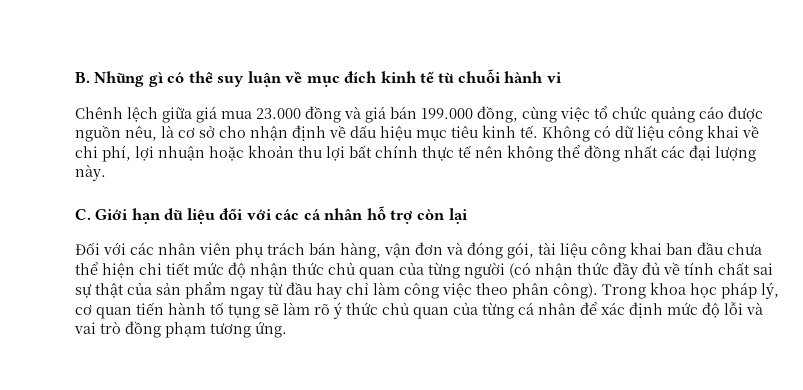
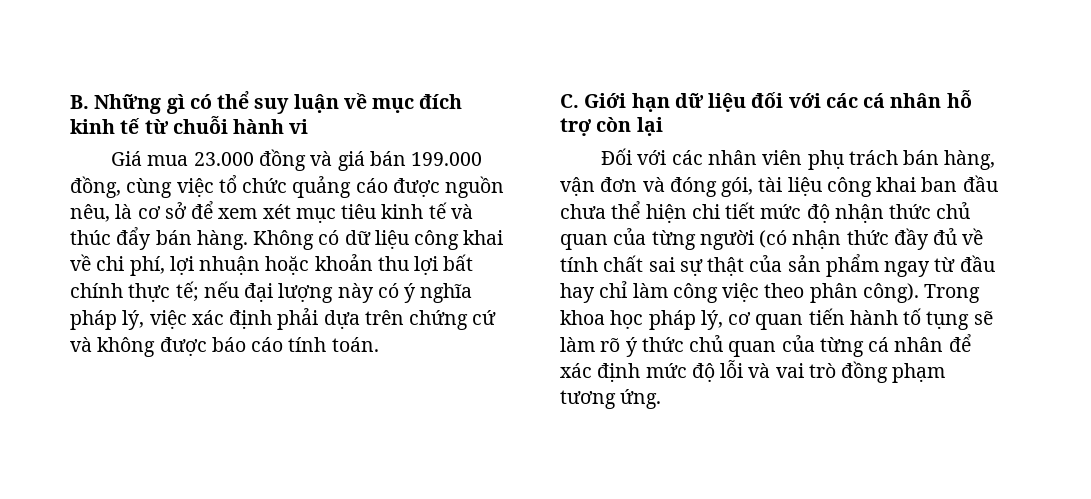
[75,106,217,123] Chênh lệch giữa giá -> [111,151,143,166] Giá
[219,125,538,141] cho nhận định về dấu hiệu mục tiêu kinh tế. -> [191,201,473,223] [70,227,248,250] để xem xét mục tiêu kinh tế và thúc đẩy bán hàng.
[458,144,756,162] [75,164,106,181] tế nên không thể đồng nhất các đại lượng này. -> [175,281,473,303] [70,308,497,330] [70,337,379,357] tế; nếu đại lượng này có ý nghĩa pháp lý, việc xác định phải dựa trên chứng cứ và không được báo cáo tính toán.

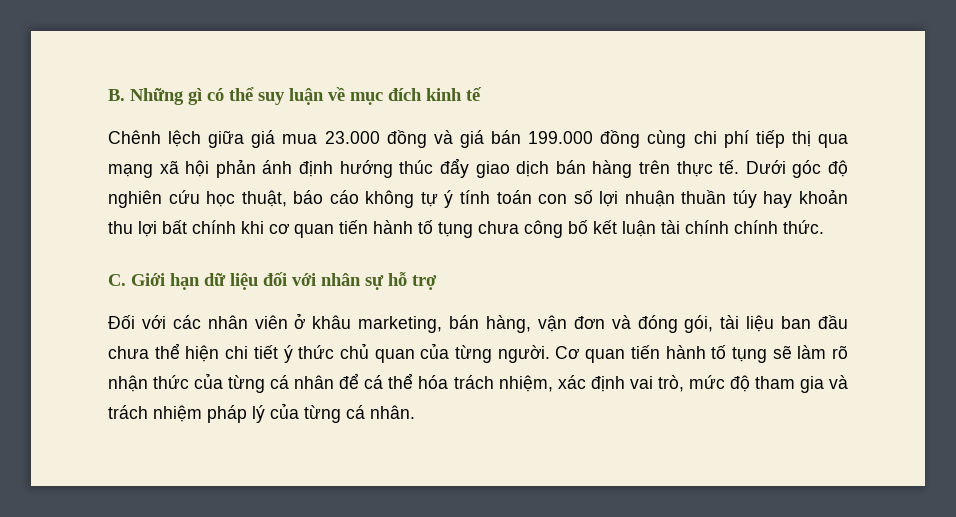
[144,116,309,134] [111,151,143,166] từ chuỗi hành vi // Giá -> [108,130,276,148] // Chênh lệch giữa giá
[70,175,505,198] [70,201,473,223] [70,227,504,250] [70,254,310,276] đồng, cùng việc tổ chức quảng cáo được nguồn nêu, là cơ sở để xem xét mục tiêu kinh tế và thúc đẩy bán hàng. Không có dữ liệu công khai về chi phí, lợi nhuận hoặc -> [600,130,849,148] [108,158,848,178] [108,190,793,208] đồng cùng chi phí tiếp thị qua mạng xã hội phản ánh định hướng thúc đẩy giao dịch bán hàng trên thực tế. Dưới góc độ nghiên cứu học thuật, báo cáo không tự ý tính toán con số lợi nhuận thuần túy hay
[128,281,473,303] [70,308,497,330] [70,337,379,357] thực tế; nếu đại lượng này có ý nghĩa pháp lý, việc xác định phải dựa trên chứng cứ và không được báo cáo tính toán. -> [241,220,824,238] khi cơ quan tiến hành tố tụng chưa công bố kết luận tài chính chính thức.
[825,93,942,108] các cá nhân -> [321,273,384,290] nhân sự
[596,117,663,136] còn lại -> (437, 282) none
[807,150,898,170] phụ trách -> [294,313,443,333] ở khâu marketing,
[826,177,917,197] công khai -> (775, 323) none
[760,202,971,223] [560,228,984,250] [560,254,995,277] [560,281,981,303] [560,310,752,330] mức độ nhận thức chủ quan của từng người (có nhận thức đầy đủ về tính chất sai sự thật của sản phẩm ngay từ đầu hay chỉ làm công việc theo phân công). Trong khoa học pháp lý, cơ -> [283,343,580,363] ý thức chủ quan của từng người. Cơ
[625,335,777,357] ý thức chủ quan -> [108,375,190,392] nhận thức
[560,360,946,383] [560,389,662,409] xác định mức độ lỗi và vai trò đồng phạm tương ứng. -> [364,373,848,393] [108,403,415,423] cá thể hóa trách nhiệm, xác định vai trò, mức độ tham gia và trách nhiệm pháp lý của từng cá nhân.

